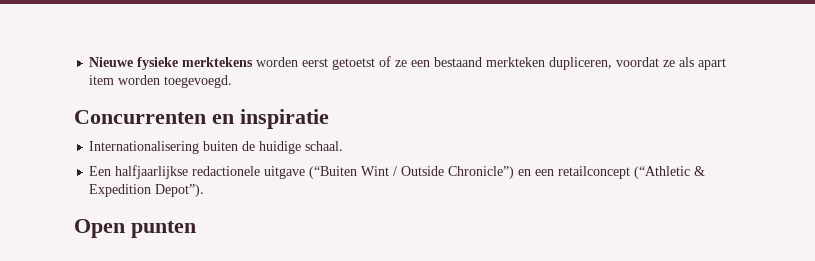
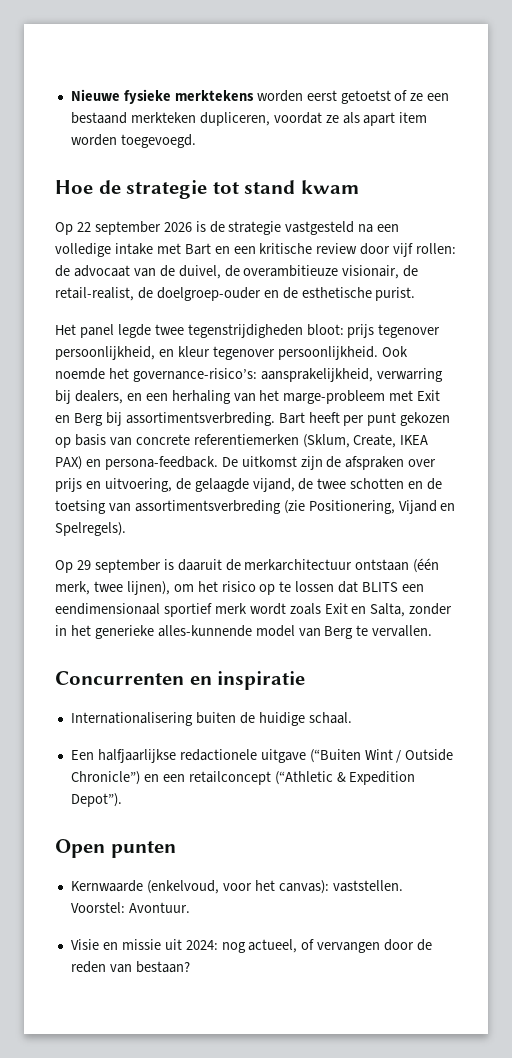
(233, 81) none -> [55,180,359,199] [55,221,400,235] [55,243,457,257] [55,265,419,279] [55,287,416,301] [55,324,441,338] [55,346,408,360] [55,368,443,382] [55,390,441,404] [55,412,451,426] [55,434,429,448] [55,456,437,470] [55,478,443,492] [55,500,456,514] [55,522,126,536] [55,558,440,573] [55,581,425,595] [55,603,453,617] [55,625,433,639] // Hoe de strategie tot stand kwam // Op 22 september 2026 is de strategie vastgesteld na een volledige intake met Bart en een kritische review door vijf rollen: de advocaat van de duivel, de overambitieuze visionair, de retail-realist, de doelgroep-ouder en de esthetische purist. // Het panel legde twee tegenstrijdigheden bloot: prijs tegenover persoonlijkheid, en kleur tegenover persoonlijkheid. Ook noemde het governance-risico’s: aansprakelijkheid, verwarring bij dealers, en een herhaling van het marge-probleem met Exit en Berg bij assortimentsverbreding. Bart heeft per punt gekozen op basis van concrete referentiemerken (Sklum, Create, IKEA PAX) en persona-feedback. De uitkomst zijn de afspraken over prijs en uitvoering, de gelaagde vijand, de twee schotten en de toetsing van assortimentsverbreding (zie Positionering, Vijand en Spelregels). // Op 29 september is daaruit de merkarchitectuur ontstaan (één merk, twee lijnen), om het risico op te lossen dat BLITS een eendimensionaal sportief merk wordt zoals Exit en Salta, zonder in het generieke alles-kunnende model van Berg te vervallen.
(196, 229) none -> [70,880,403,894] [70,902,190,913] [70,939,433,953] [70,961,190,973] // Kernwaarde (enkelvoud, voor het canvas): vaststellen. Voorstel: Avontuur. // Visie en missie uit 2024: nog actueel, of vervangen door de reden van bestaan?

